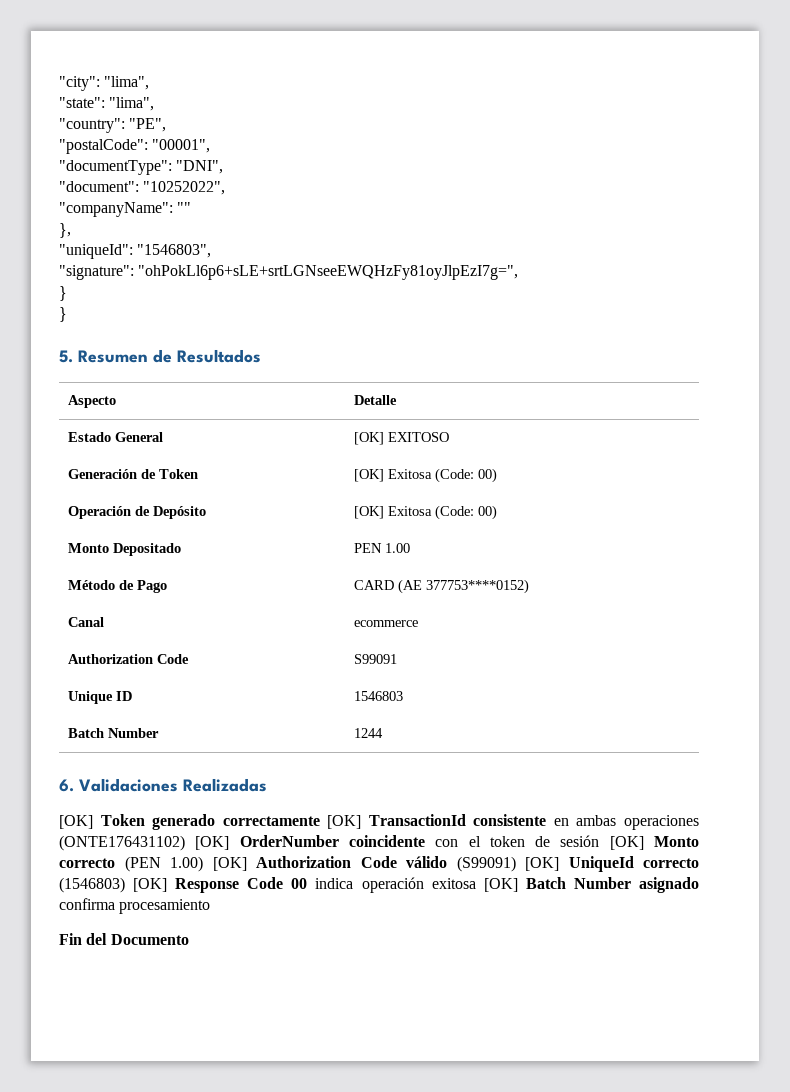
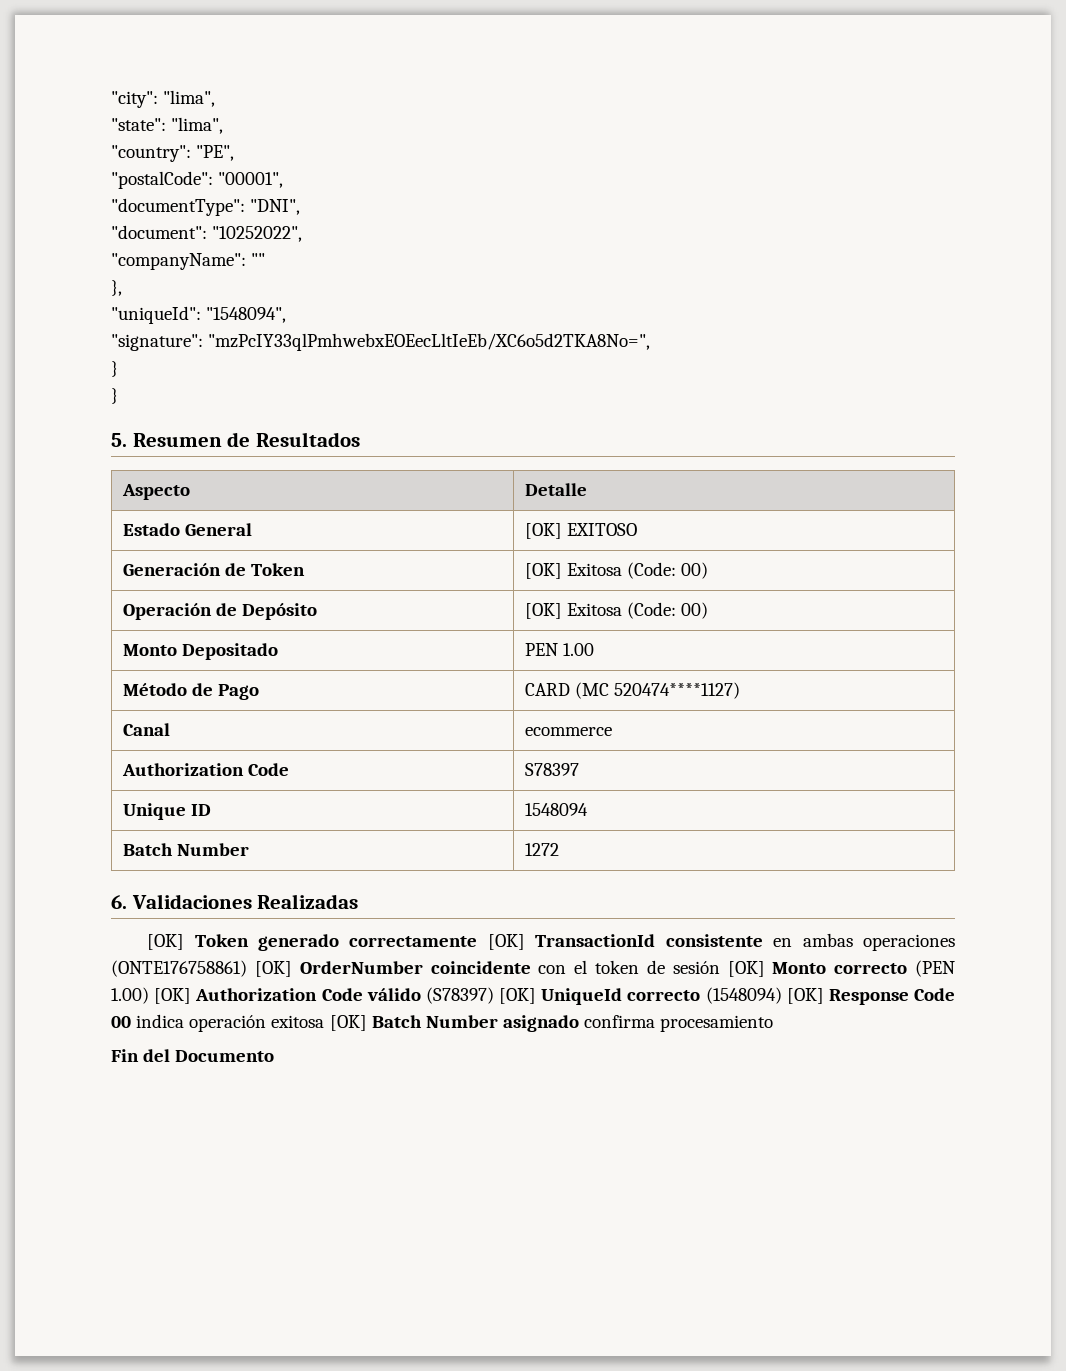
[137,244,212,258] "1546803", -> [206,307,287,323] "1548094",
[138,265,519,280] "ohPokLl6p6+sLE+srtLGNseeEWQHzFy81oyJlpEzI7g=", -> [208,333,651,351] "mzPcIY33qlPmhwebxEOEecLltIeEb/XC6o5d2TKA8No=",
[397,579,529,594] (AE 377753****0152) -> [574,682,740,699] (MC 520474****1127)
[353,654,397,664] S99091 -> [524,763,579,776] S78397
[353,691,403,701] 1546803 -> [524,803,588,816] 1548094
[353,728,383,738] 1244 -> [524,843,559,856] 1272
[59,835,185,851] (ONTE176431102) -> [111,960,247,977] (ONTE176758861)
[456,856,516,872] (S99091) -> [425,987,494,1004] (S78397)
[59,877,125,893] (1546803) -> [705,987,782,1004] (1548094)

